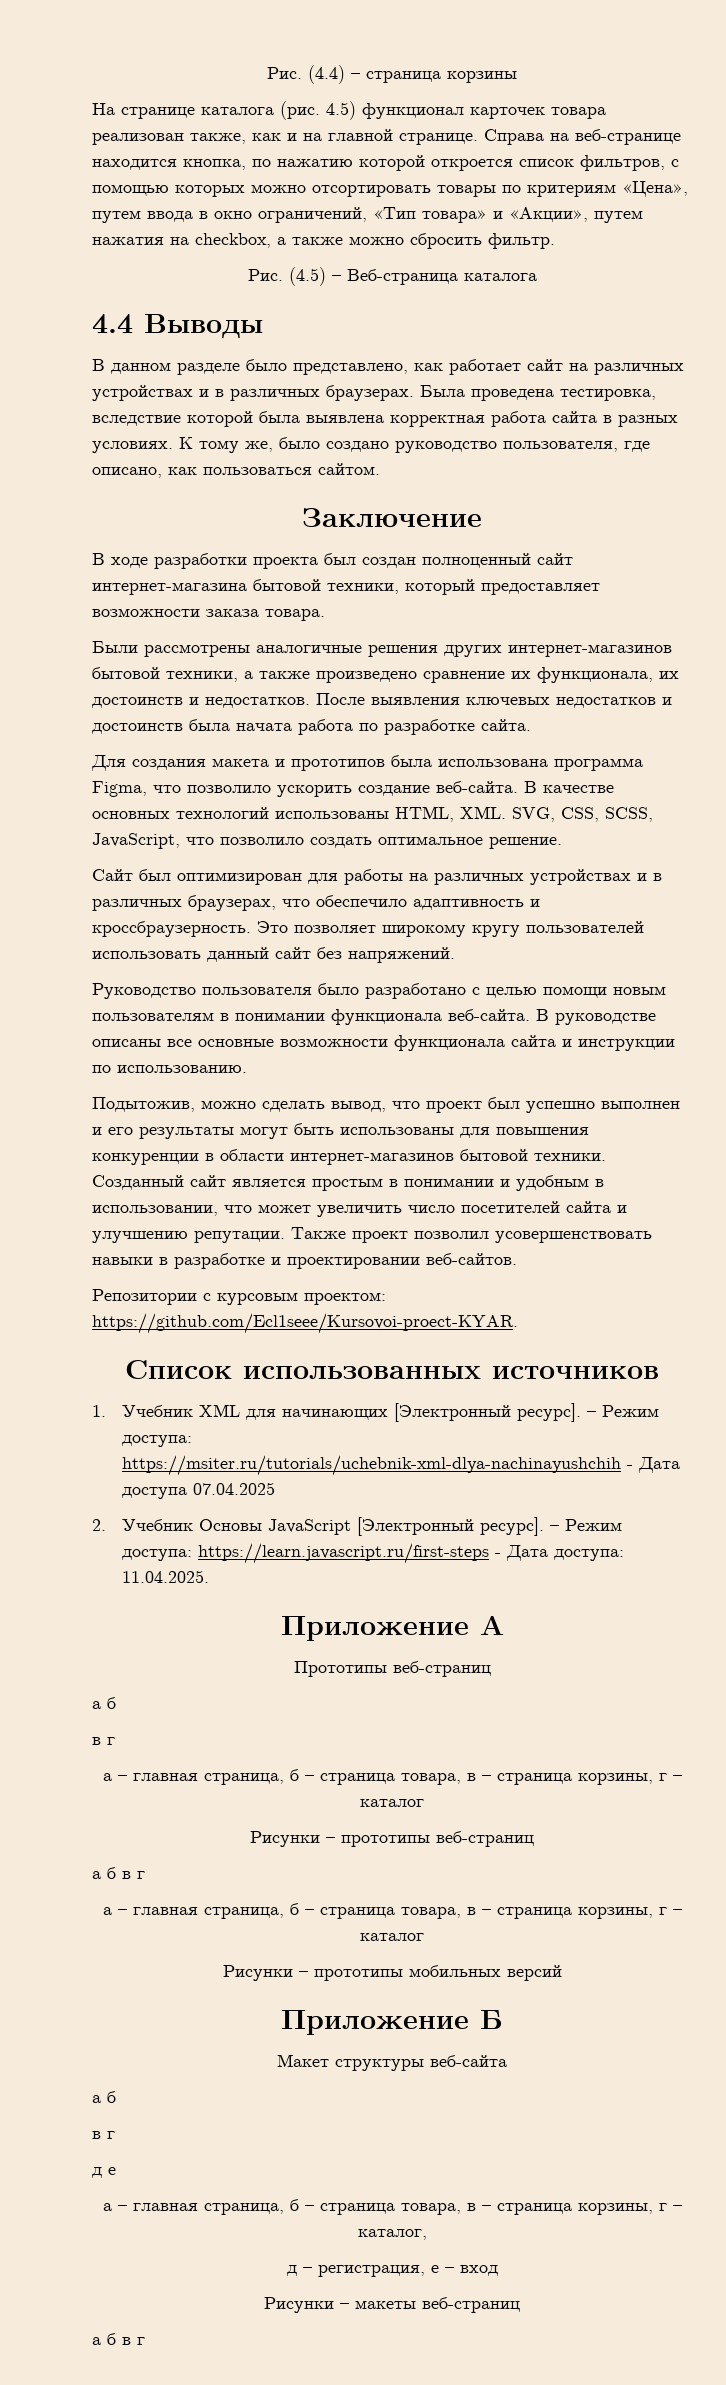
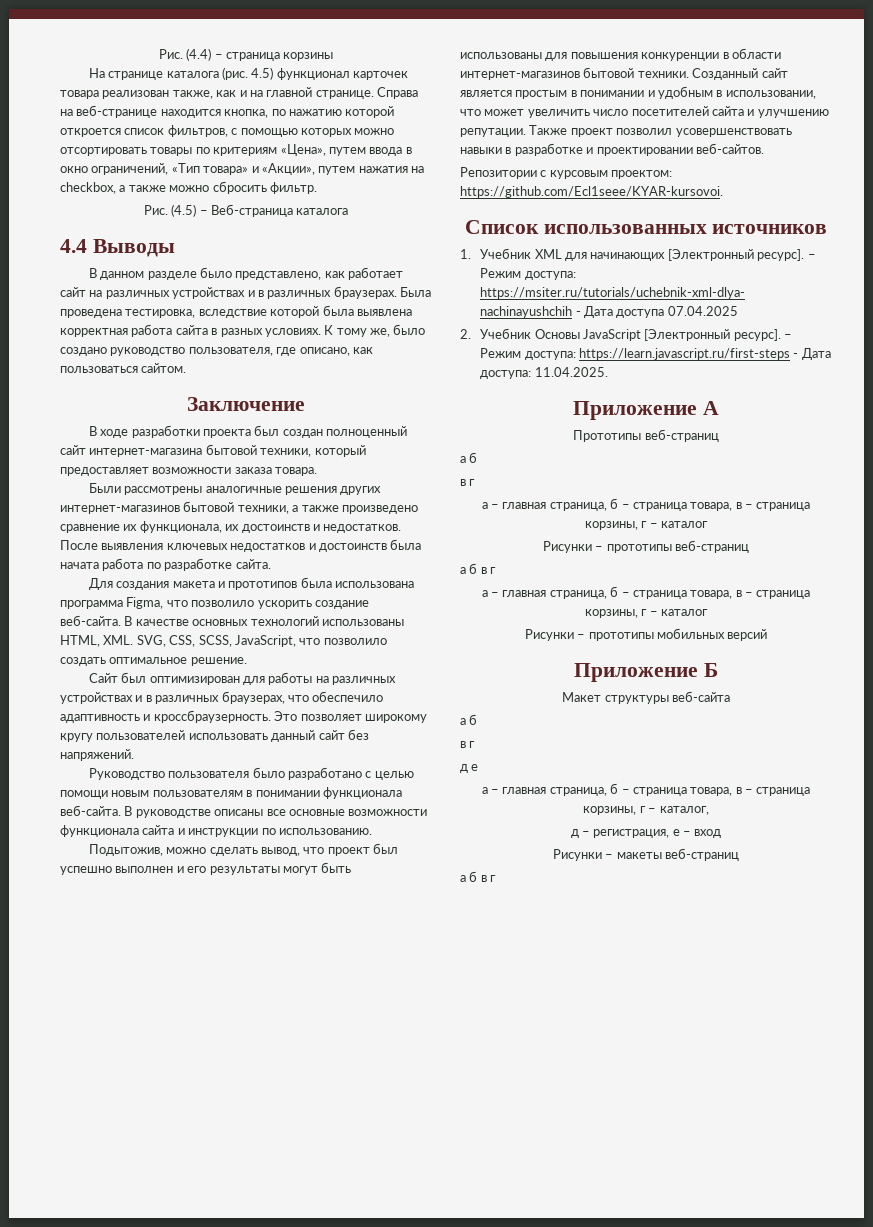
[92,1313,518,1334] https://github.com/Ecl1seee/Kursovoi-proect-KYAR. -> [460,186,723,198] https://github.com/Ecl1seee/KYAR-kursovoi.

